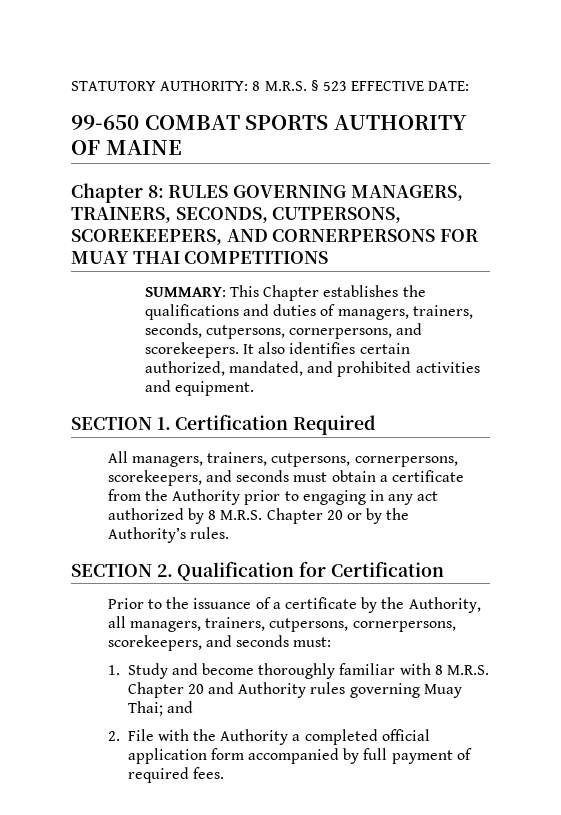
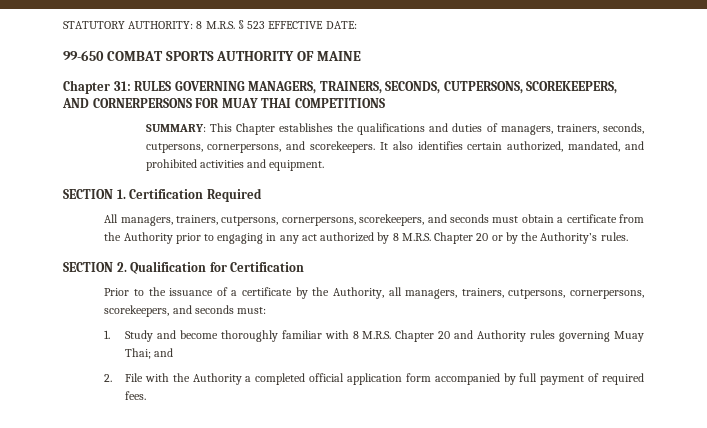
[147,185,164,198] 8: -> [113,81,131,91] 31:

